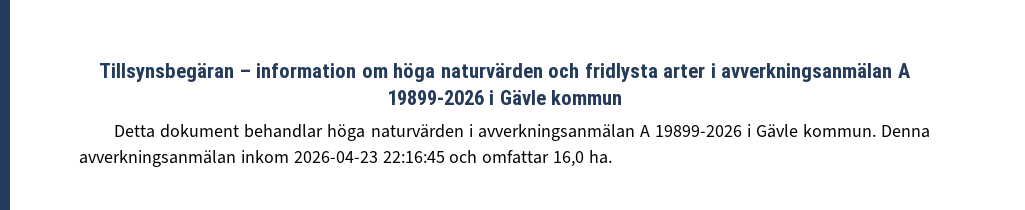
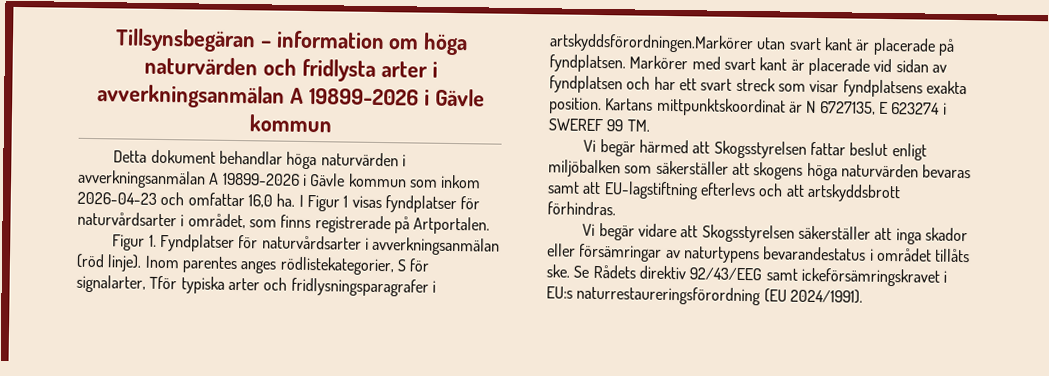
[802,124,930,138] [79,150,236,167] kommun. Denna avverkningsanmälan -> [348,173,438,188] kommun som
[382,151,445,163] 22:16:45 -> (157, 198) none
(613, 157) none -> [298,194,481,214] [77,211,491,235] [112,233,501,256] [76,253,431,276] [76,274,436,297] [549,33,955,56] [549,54,947,76] [549,75,967,98] [549,97,947,117] [548,118,650,132] [583,139,927,161] [548,159,972,181] [547,181,901,203] [547,201,616,216] [582,223,968,245] [547,243,971,264] [546,264,948,287] [546,285,863,306] I Figur 1 visas fyndplatser för naturvårdsarter i området, som finns registrerade på Artportalen. // Figur 1. Fyndplatser för naturvårdsarter i avverkningsanmälan (röd linje). Inom parentes anges rödlistekategorier, S för signalarter, Tför typiska arter och fridlysningsparagrafer i artskyddsförordningen.Markörer utan svart kant är placerade på fyndplatsen. Markörer med svart kant är placerade vid sidan av fyndplatsen och har ett svart streck som visar fyndplatsens exakta position. Kartans mittpunktskoordinat är N 6727135, E 623274 i SWEREF 99 TM. // Vi begär härmed att Skogsstyrelsen fattar beslut enligt miljöbalken som säkerställer att skogens höga naturvärden bevaras samt att EU-lagstiftning efterlevs och att artskyddsbrott förhindras. // Vi begär vidare att Skogsstyrelsen säkerställer att inga skador eller försämringar av naturtypens bevarandestatus i området tillåts ske. Se Rådets direktiv 92/43/EEG samt ickeförsämringskravet i EU:s naturrestaureringsförordning (EU 2024/1991).

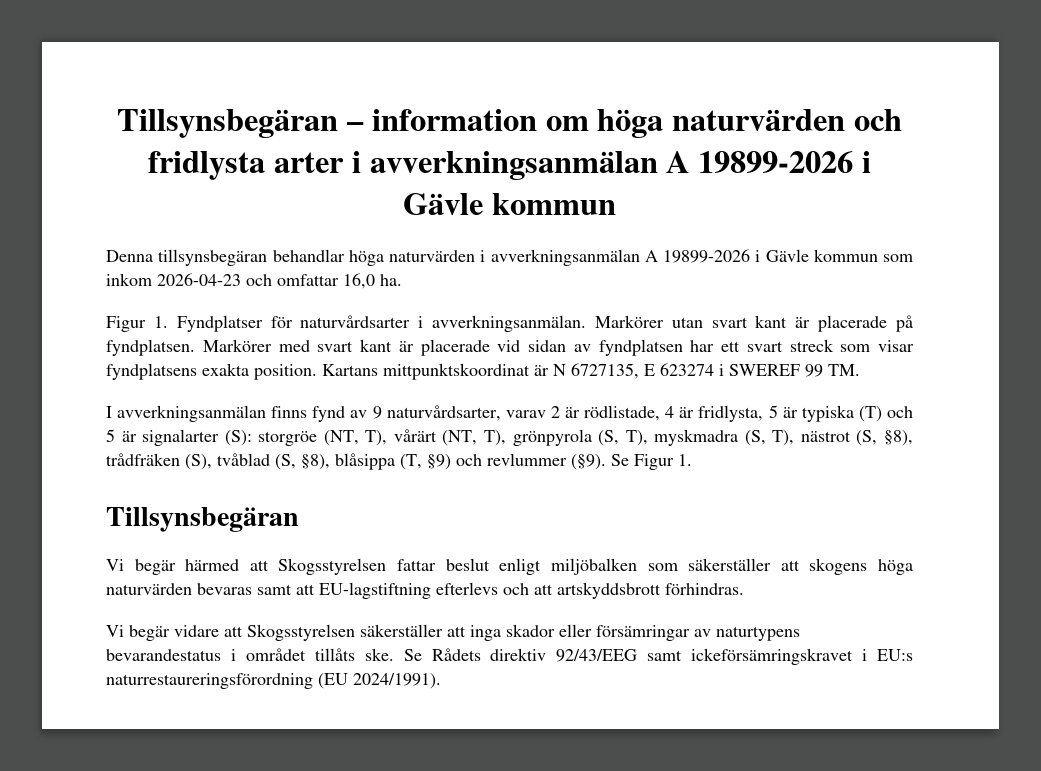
[113,149,216,164] Detta dokument -> [106,249,268,266] Denna tillsynsbegäran
[298,194,481,214] [77,211,491,235] I Figur 1 visas fyndplatser för naturvårdsarter i området, som finns registrerade på Artportalen. -> (402, 280) none
[372,236,501,256] [76,253,431,276] [76,274,436,297] [549,33,754,54] avverkningsanmälan (röd linje). Inom parentes anges rödlistekategorier, S för signalarter, Tför typiska arter och fridlysningsparagrafer i artskyddsförordningen.Markörer -> [432,315,664,332] avverkningsanmälan. Markörer
[626,76,651,90] och -> (683, 347) none
(650, 125) none -> [106,405,913,422] [106,429,913,446] [106,453,692,470] [106,507,299,532] // I avverkningsanmälan finns fynd av 9 naturvårdsarter, varav 2 är rödlistade, 4 är fridlysta, 5 är typiska (T) och 5 är signalarter (S): storgröe (NT, T), vårärt (NT, T), grönpyrola (S, T), myskmadra (S, T), nästrot (S, §8), trådfräken (S), tvåblad (S, §8), blåsippa (T, §9) och revlummer (§9). Se Figur 1. // Tillsynsbegäran

